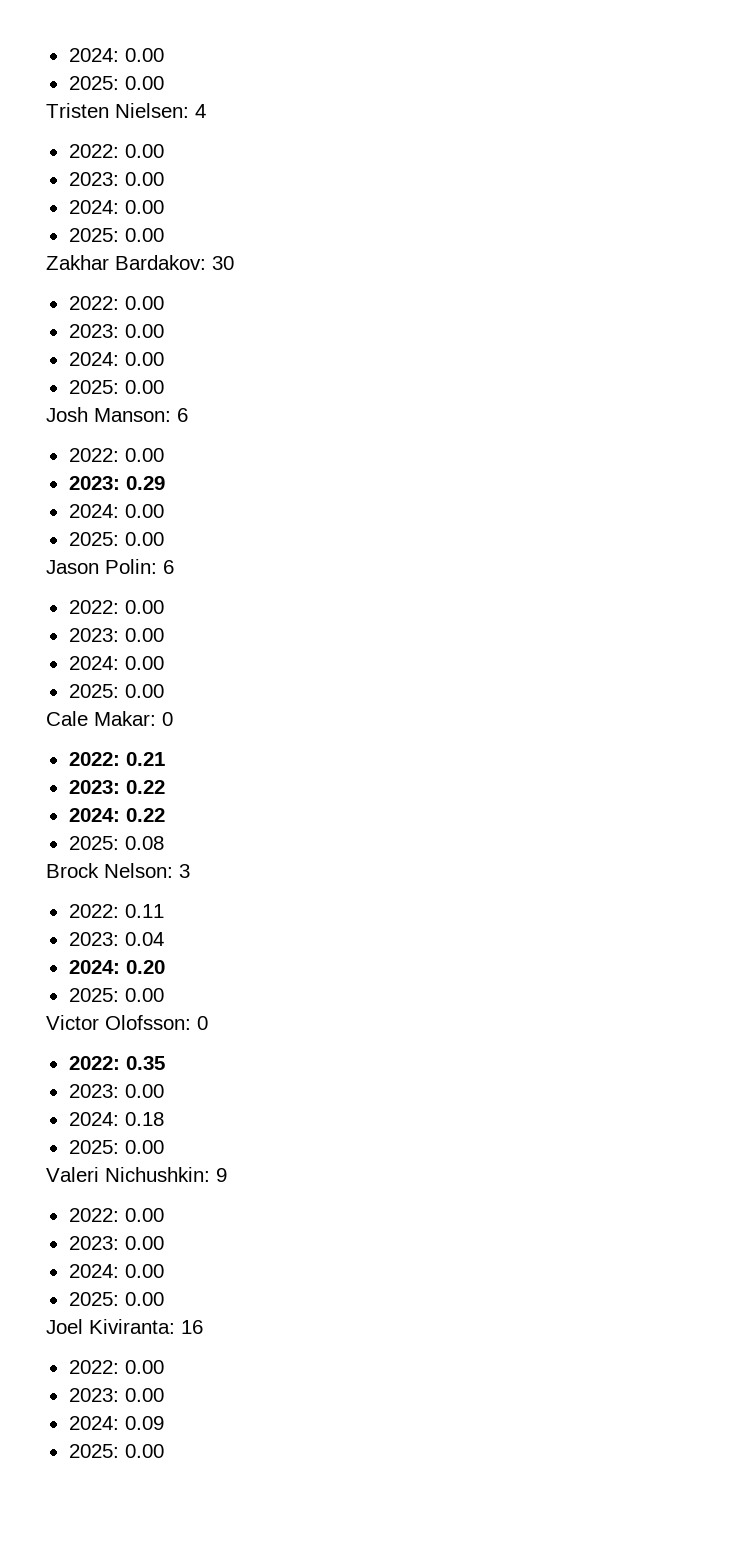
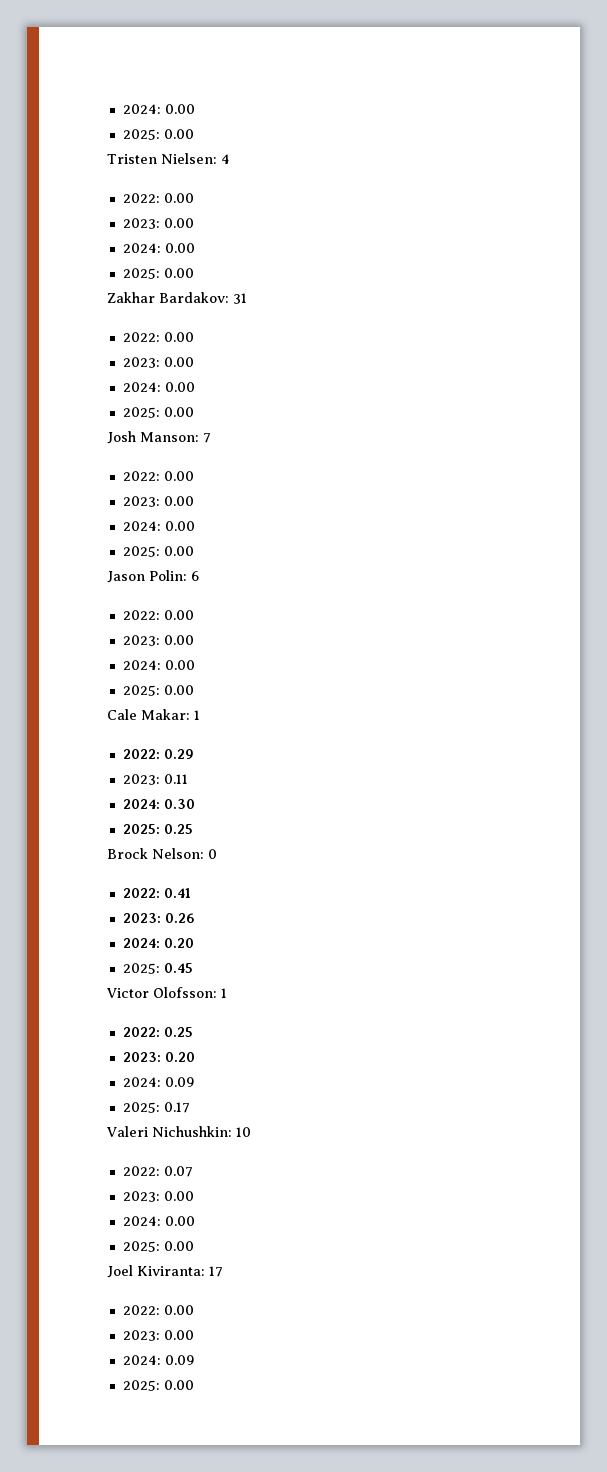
[212,256,234,270] 30 -> [233,293,247,304] 31
[177,408,188,422] [68,448,164,462] [68,476,165,490] 6 // 2022: 0.00 // 2023: 0.29 -> [203,433,211,443] [122,471,194,481] [122,496,194,507] 7 // 2022: 0.00 // 2023: 0.00
[162,712,173,726] [68,752,165,766] [68,780,165,794] [68,808,165,822] [68,836,164,850] [46,863,190,878] [68,904,164,918] [68,932,164,946] 0 // 2022: 0.21 // 2023: 0.22 // 2024: 0.22 // 2025: 0.08 // Brock Nelson: 3 // 2022: 0.11 // 2023: 0.04 -> [194,710,200,720] [122,749,194,759] [122,774,188,785] [122,799,195,809] [122,824,193,834] [107,848,217,859] [122,888,191,898] [122,913,195,923] 1 // 2022: 0.29 // 2023: 0.11 // 2024: 0.30 // 2025: 0.25 // Brock Nelson: 0 // 2022: 0.41 // 2023: 0.26
[124,988,164,1002] 0.00 -> [163,963,193,973] 0.45
[197,1016,208,1030] [68,1056,165,1070] [68,1084,164,1098] [68,1112,164,1126] [68,1140,164,1154] 0 // 2022: 0.35 // 2023: 0.00 // 2024: 0.18 // 2025: 0.00 -> [221,988,227,998] [122,1027,193,1037] [122,1052,195,1062] [122,1077,195,1087] [122,1102,190,1113] 1 // 2022: 0.25 // 2023: 0.20 // 2024: 0.09 // 2025: 0.17
[216,1168,227,1182] [68,1208,164,1222] 9 // 2022: 0.00 -> [236,1127,251,1137] [122,1166,193,1177] 10 // 2022: 0.07
[181,1320,203,1334] 16 -> [209,1266,223,1277] 17

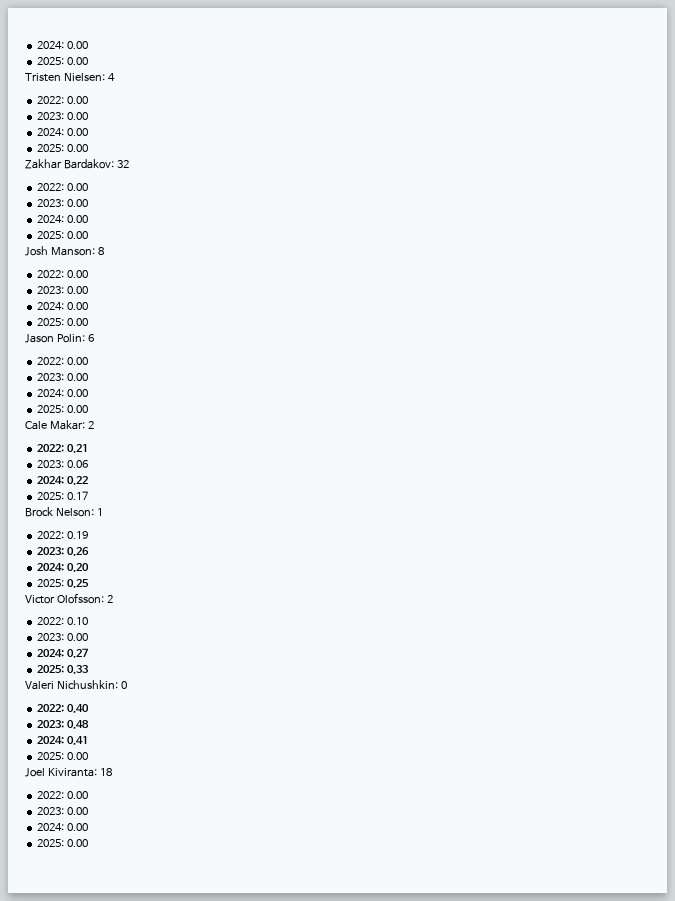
[233,293,247,304] 31 -> [116,160,129,168] 32
[203,433,211,443] 7 -> [97,247,104,255] 8
[194,710,200,720] [122,749,194,759] [122,774,188,785] [122,799,195,809] [122,824,193,834] [107,848,217,859] [122,888,191,898] 1 // 2022: 0.29 // 2023: 0.11 // 2024: 0.30 // 2025: 0.25 // Brock Nelson: 0 // 2022: 0.41 -> [87,421,94,429] [37,444,89,453] [37,460,89,468] [37,476,89,485] [37,491,89,500] [25,507,103,517] [37,531,89,539] 2 // 2022: 0.21 // 2023: 0.06 // 2024: 0.22 // 2025: 0.17 // Brock Nelson: 1 // 2022: 0.19
[163,963,193,973] 0.45 -> [67,579,90,588] 0.25
[221,988,227,998] [122,1027,193,1037] [122,1052,195,1062] [122,1077,195,1087] [122,1102,190,1113] 1 // 2022: 0.25 // 2023: 0.20 // 2024: 0.09 // 2025: 0.17 -> [106,595,113,603] [37,617,89,625] [37,633,89,641] [37,648,89,658] [37,665,90,674] 2 // 2022: 0.10 // 2023: 0.00 // 2024: 0.27 // 2025: 0.33
[236,1127,251,1137] [122,1166,193,1177] [122,1191,194,1202] [122,1216,195,1226] [122,1241,194,1252] [107,1265,223,1278] [122,1305,194,1315] [122,1330,194,1341] [122,1355,195,1365] [122,1380,194,1391] 10 // 2022: 0.07 // 2023: 0.00 // 2024: 0.00 // 2025: 0.00 // Joel Kiviranta: 17 // 2022: 0.00 // 2023: 0.00 // 2024: 0.09 // 2025: 0.00 -> [120,681,127,689] [37,704,90,713] [37,720,90,729] [37,736,89,745] [37,752,89,760] [25,768,112,777] [37,791,89,799] [37,807,89,815] [37,823,89,831] [37,839,89,847] 0 // 2022: 0.40 // 2023: 0.48 // 2024: 0.41 // 2025: 0.00 // Joel Kiviranta: 18 // 2022: 0.00 // 2023: 0.00 // 2024: 0.00 // 2025: 0.00

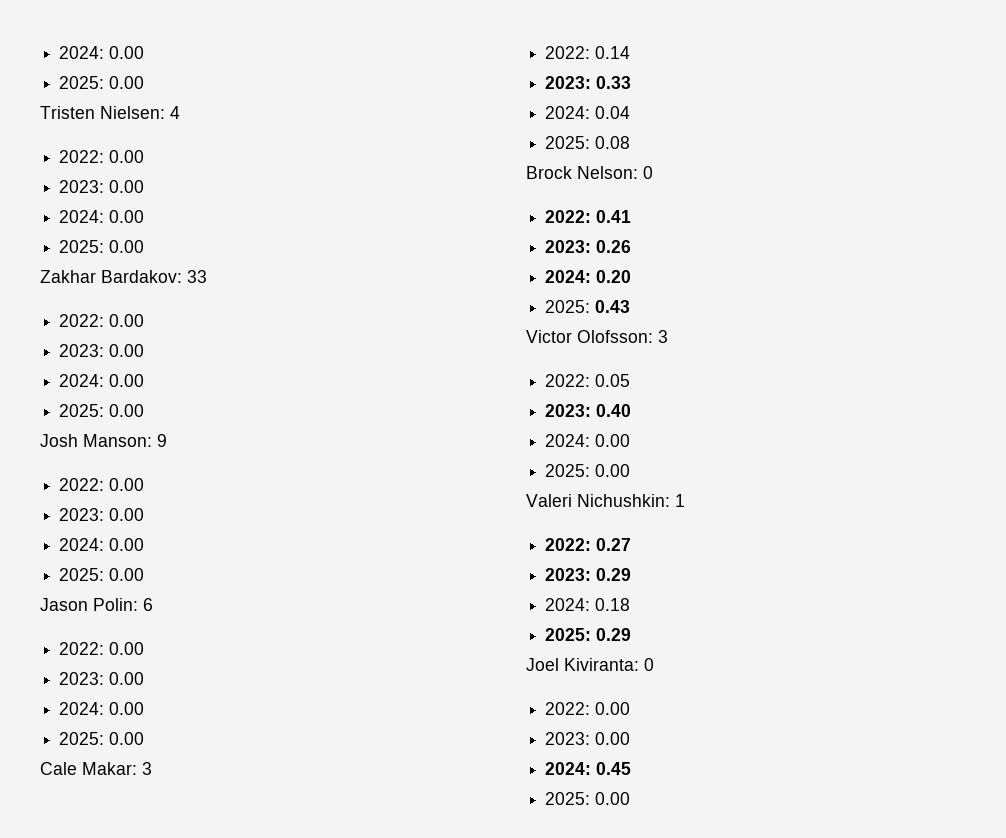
[116,160,129,168] 32 -> [187,270,207,283] 33
[97,247,104,255] 8 -> [157,434,167,447] 9
[87,421,94,429] [37,444,89,453] [37,460,89,468] [37,476,89,485] [37,491,89,500] 2 // 2022: 0.21 // 2023: 0.06 // 2024: 0.22 // 2025: 0.17 -> [142,762,152,775] [545,46,631,59] [545,76,632,89] [545,106,631,119] [545,136,631,149] 3 // 2022: 0.14 // 2023: 0.33 // 2024: 0.04 // 2025: 0.08
[96,508,103,516] [37,531,89,539] 1 // 2022: 0.19 -> [643,166,653,179] [545,210,632,223] 0 // 2022: 0.41
[67,579,90,588] 0.25 -> [595,300,631,313] 0.43
[106,595,113,603] [37,617,89,625] [37,633,89,641] [37,648,89,658] [37,665,90,674] [25,680,127,690] [37,704,90,713] [37,720,90,729] [37,736,89,745] [37,752,89,760] 2 // 2022: 0.10 // 2023: 0.00 // 2024: 0.27 // 2025: 0.33 // Valeri Nichushkin: 0 // 2022: 0.40 // 2023: 0.48 // 2024: 0.41 // 2025: 0.00 -> [658,330,668,343] [545,374,631,387] [545,404,632,417] [545,434,631,447] [545,464,631,477] [526,494,685,507] [545,538,632,551] [545,568,632,581] [545,598,631,611] [545,628,632,641] 3 // 2022: 0.05 // 2023: 0.40 // 2024: 0.00 // 2025: 0.00 // Valeri Nichushkin: 1 // 2022: 0.27 // 2023: 0.29 // 2024: 0.18 // 2025: 0.29
[99,768,112,776] [37,791,89,799] [37,807,89,815] [37,823,89,831] 18 // 2022: 0.00 // 2023: 0.00 // 2024: 0.00 -> [644,658,654,671] [545,702,631,715] [545,732,631,745] [545,762,632,775] 0 // 2022: 0.00 // 2023: 0.00 // 2024: 0.45

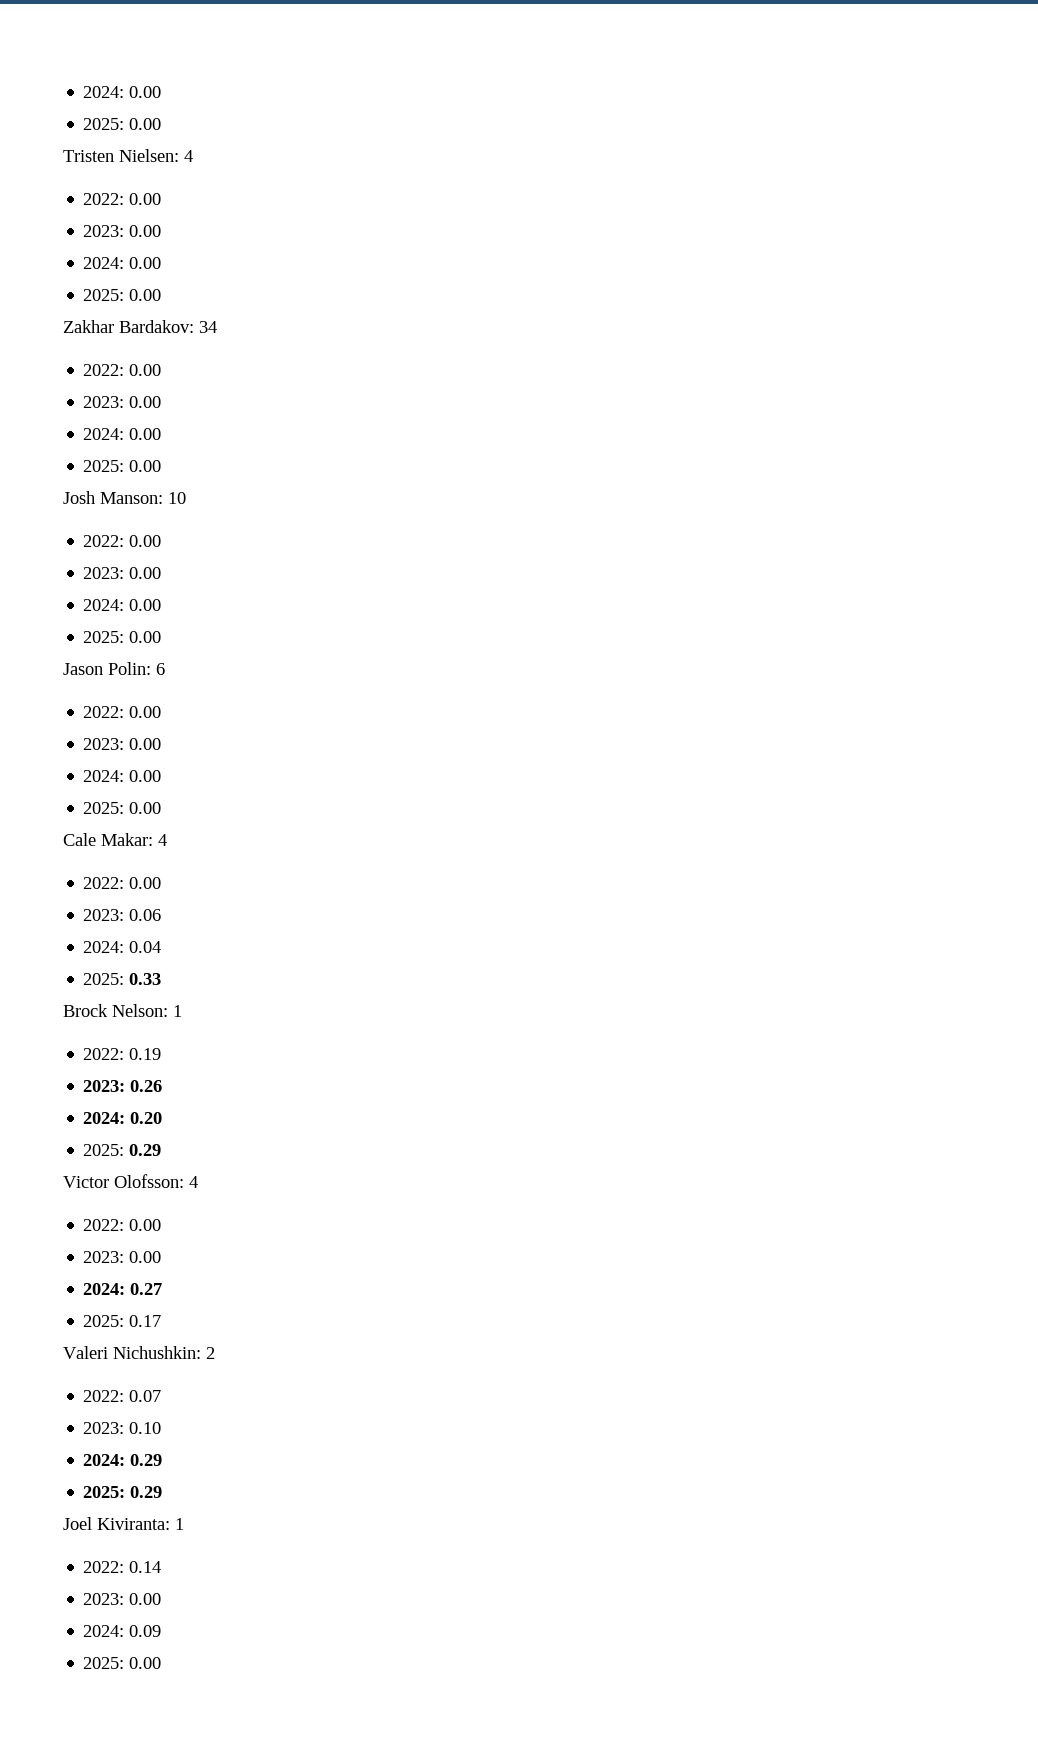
[187,270,207,283] 33 -> [199,321,217,333] 34
[157,434,167,447] 9 -> [168,492,186,504] 10
[142,762,152,775] [545,46,631,59] [545,76,632,89] 3 // 2022: 0.14 // 2023: 0.33 -> [158,834,167,846] [83,877,162,889] [83,909,162,921] 4 // 2022: 0.00 // 2023: 0.06
[595,136,631,149] 0.08 -> [129,973,162,985] 0.33
[643,166,653,179] [545,210,632,223] 0 // 2022: 0.41 -> [173,1005,182,1017] [83,1048,162,1060] 1 // 2022: 0.19
[595,300,631,313] 0.43 -> [129,1144,162,1156] 0.29
[658,330,668,343] [545,374,631,387] [545,404,632,417] [545,434,631,447] [545,464,631,477] [526,494,685,507] [545,538,632,551] [545,568,632,581] [545,598,631,611] [545,628,632,641] [526,658,654,671] [545,702,631,715] [545,732,631,745] [545,762,632,775] 3 // 2022: 0.05 // 2023: 0.40 // 2024: 0.00 // 2025: 0.00 // Valeri Nichushkin: 1 // 2022: 0.27 // 2023: 0.29 // 2024: 0.18 // 2025: 0.29 // Joel Kiviranta: 0 // 2022: 0.00 // 2023: 0.00 // 2024: 0.45 -> [189,1176,198,1188] [83,1219,162,1231] [83,1251,162,1263] [83,1283,163,1295] [83,1315,162,1327] [63,1346,215,1359] [83,1390,162,1402] [83,1422,162,1434] [83,1454,163,1466] [83,1486,163,1498] [63,1517,184,1530] [83,1561,162,1573] [83,1593,162,1605] [83,1625,162,1637] 4 // 2022: 0.00 // 2023: 0.00 // 2024: 0.27 // 2025: 0.17 // Valeri Nichushkin: 2 // 2022: 0.07 // 2023: 0.10 // 2024: 0.29 // 2025: 0.29 // Joel Kiviranta: 1 // 2022: 0.14 // 2023: 0.00 // 2024: 0.09

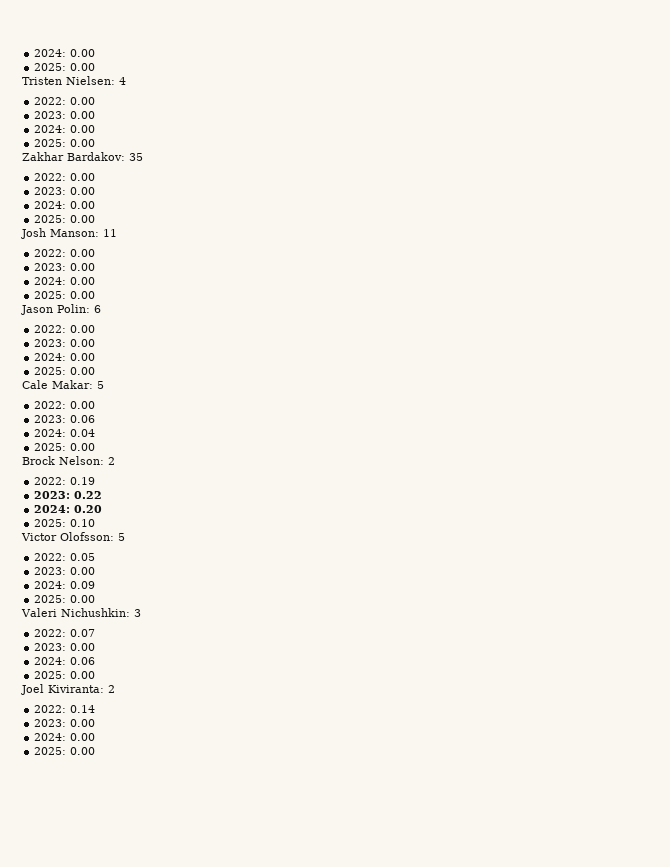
[199,321,217,333] 34 -> [129,153,143,161] 35
[168,492,186,504] 10 -> [103,229,117,237] 11
[158,834,167,846] 4 -> [97,381,104,389] 5
[129,973,162,985] 0.33 -> [70,443,96,451] 0.00
[173,1005,182,1017] 1 -> [108,457,115,465] 2
[130,1080,163,1092] 0.26 -> [74,491,103,499] 0.22
[129,1144,162,1156] 0.29 -> [70,519,96,527] 0.10
[189,1176,198,1188] [83,1219,162,1231] [83,1251,162,1263] [83,1283,163,1295] [83,1315,162,1327] [63,1346,215,1359] [83,1390,162,1402] [83,1422,162,1434] [83,1454,163,1466] [83,1486,163,1498] [63,1517,184,1530] [83,1561,162,1573] 4 // 2022: 0.00 // 2023: 0.00 // 2024: 0.27 // 2025: 0.17 // Valeri Nichushkin: 2 // 2022: 0.07 // 2023: 0.10 // 2024: 0.29 // 2025: 0.29 // Joel Kiviranta: 1 // 2022: 0.14 -> [118,533,125,541] [34,553,96,561] 5 // 2022: 0.05
(162, 1663) none -> [21,608,141,617] [34,629,96,637] [34,643,96,651] [34,657,96,665] [34,671,96,679] [21,684,115,695] [34,705,96,713] [34,719,96,727] [34,733,96,741] [34,747,96,755] // Valeri Nichushkin: 3 // 2022: 0.07 // 2023: 0.00 // 2024: 0.06 // 2025: 0.00 // Joel Kiviranta: 2 // 2022: 0.14 // 2023: 0.00 // 2024: 0.00 // 2025: 0.00

